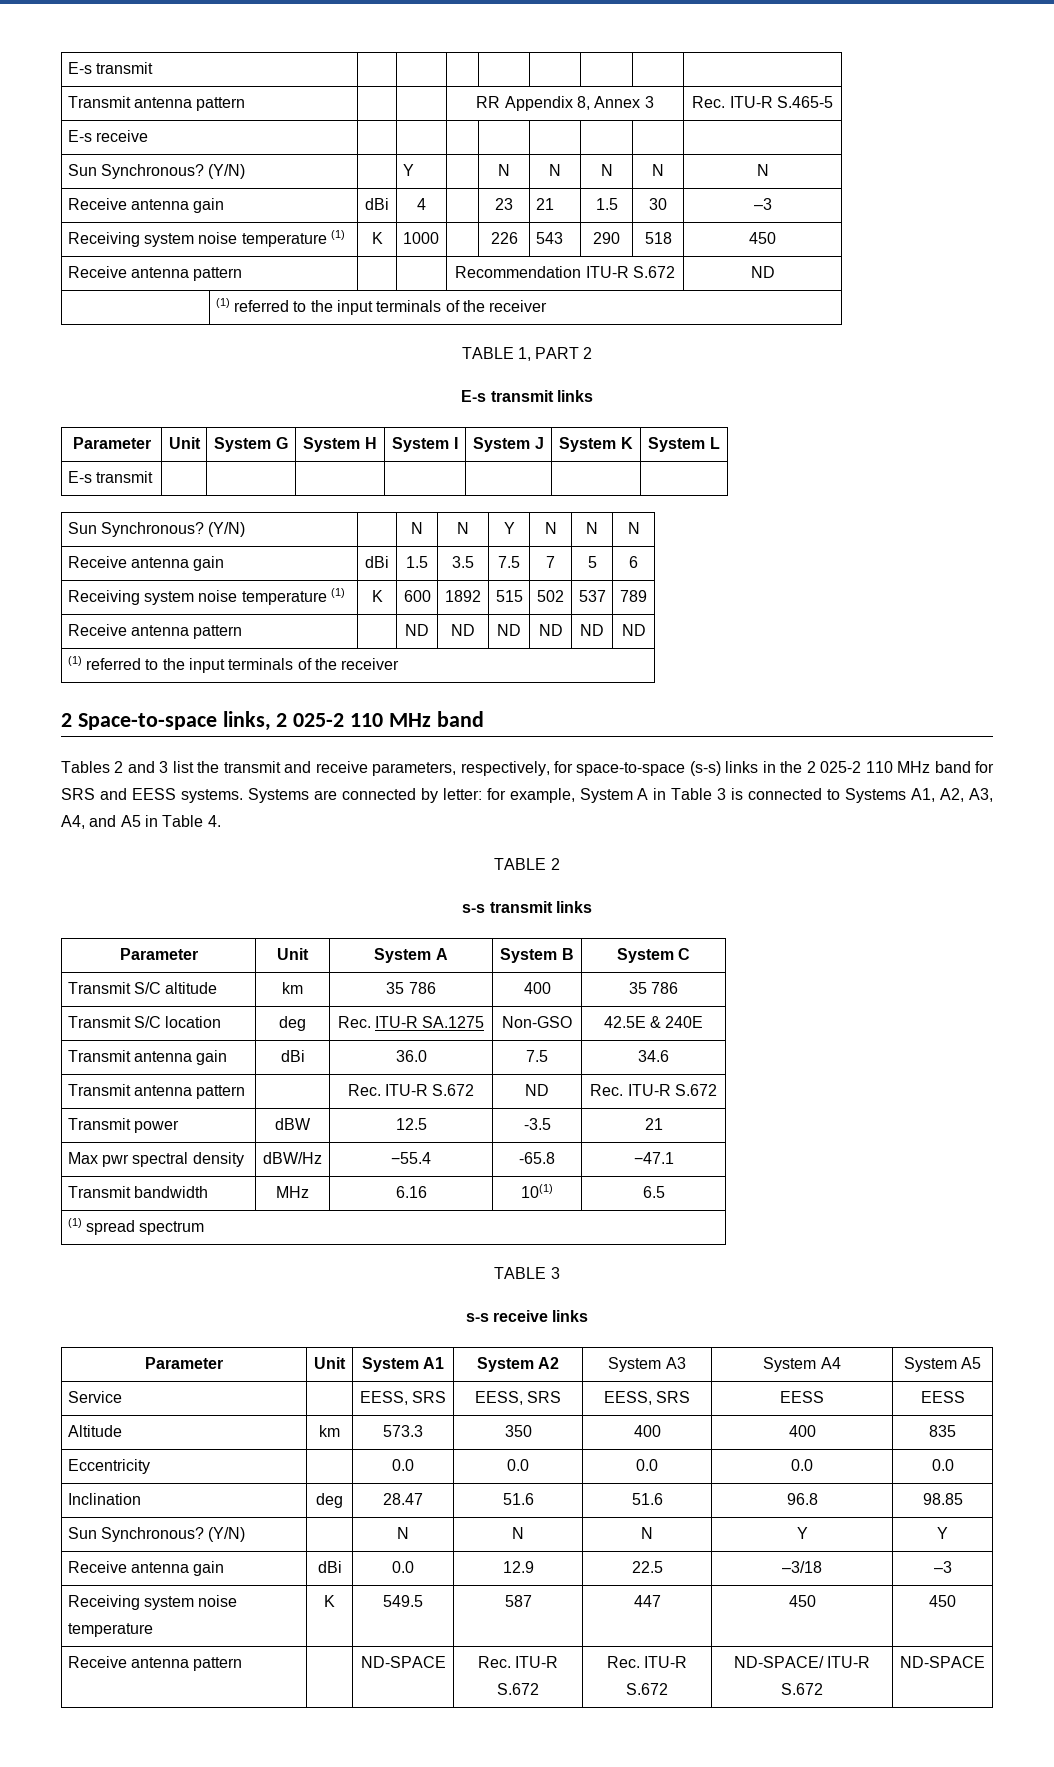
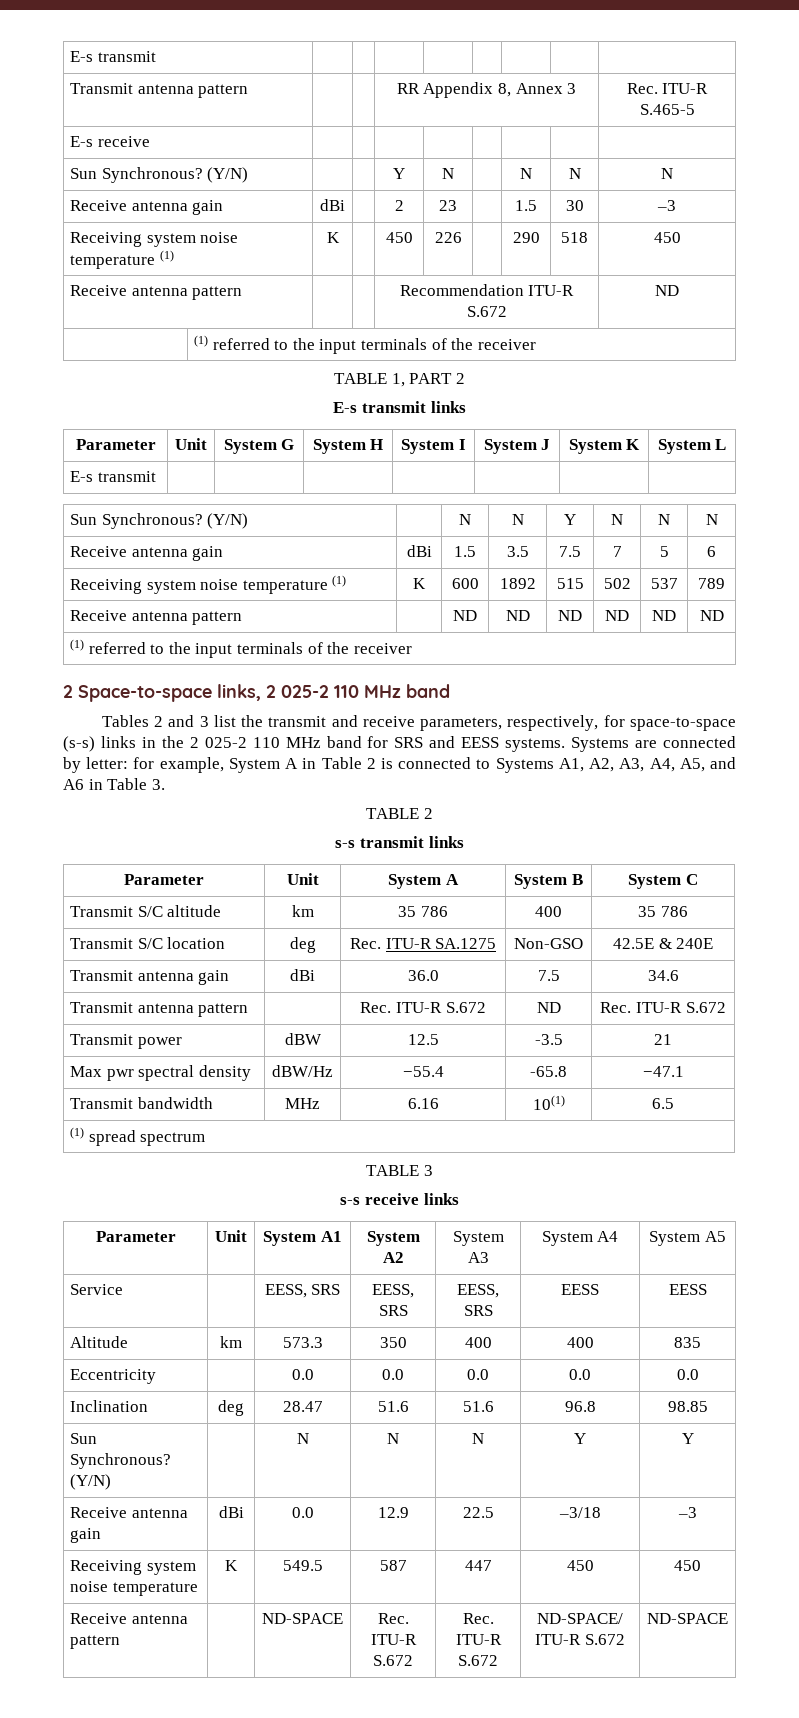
[402,164,414,176] [498,164,510,176] [549,164,561,176] [600,164,613,176] [652,164,664,176] [756,164,769,176] [67,198,225,213] [365,198,389,210] [417,198,426,210] Y | | N | N | N | N | N // Receive antenna gain | dBi | 4 | -> [393,168,405,179] [442,168,454,179] [520,168,532,179] [568,168,581,179] [661,168,673,179] [69,200,224,215] [320,199,345,211] [394,200,404,211] | Y | N | | N | N | N // Receive antenna gain | dBi | | 2
[535,198,554,210] 21 -> (457, 205) none
[402,232,439,244] 1000 | -> [385,232,413,243] | 450
[535,232,563,244] 543 -> (462, 237) none
[717,788,727,800] 3 -> [366,758,376,769] 2
[89,815,221,827] and A5 in Table 4. -> [679,757,736,772] [63,778,165,790] A5, and A6 in Table 3.

